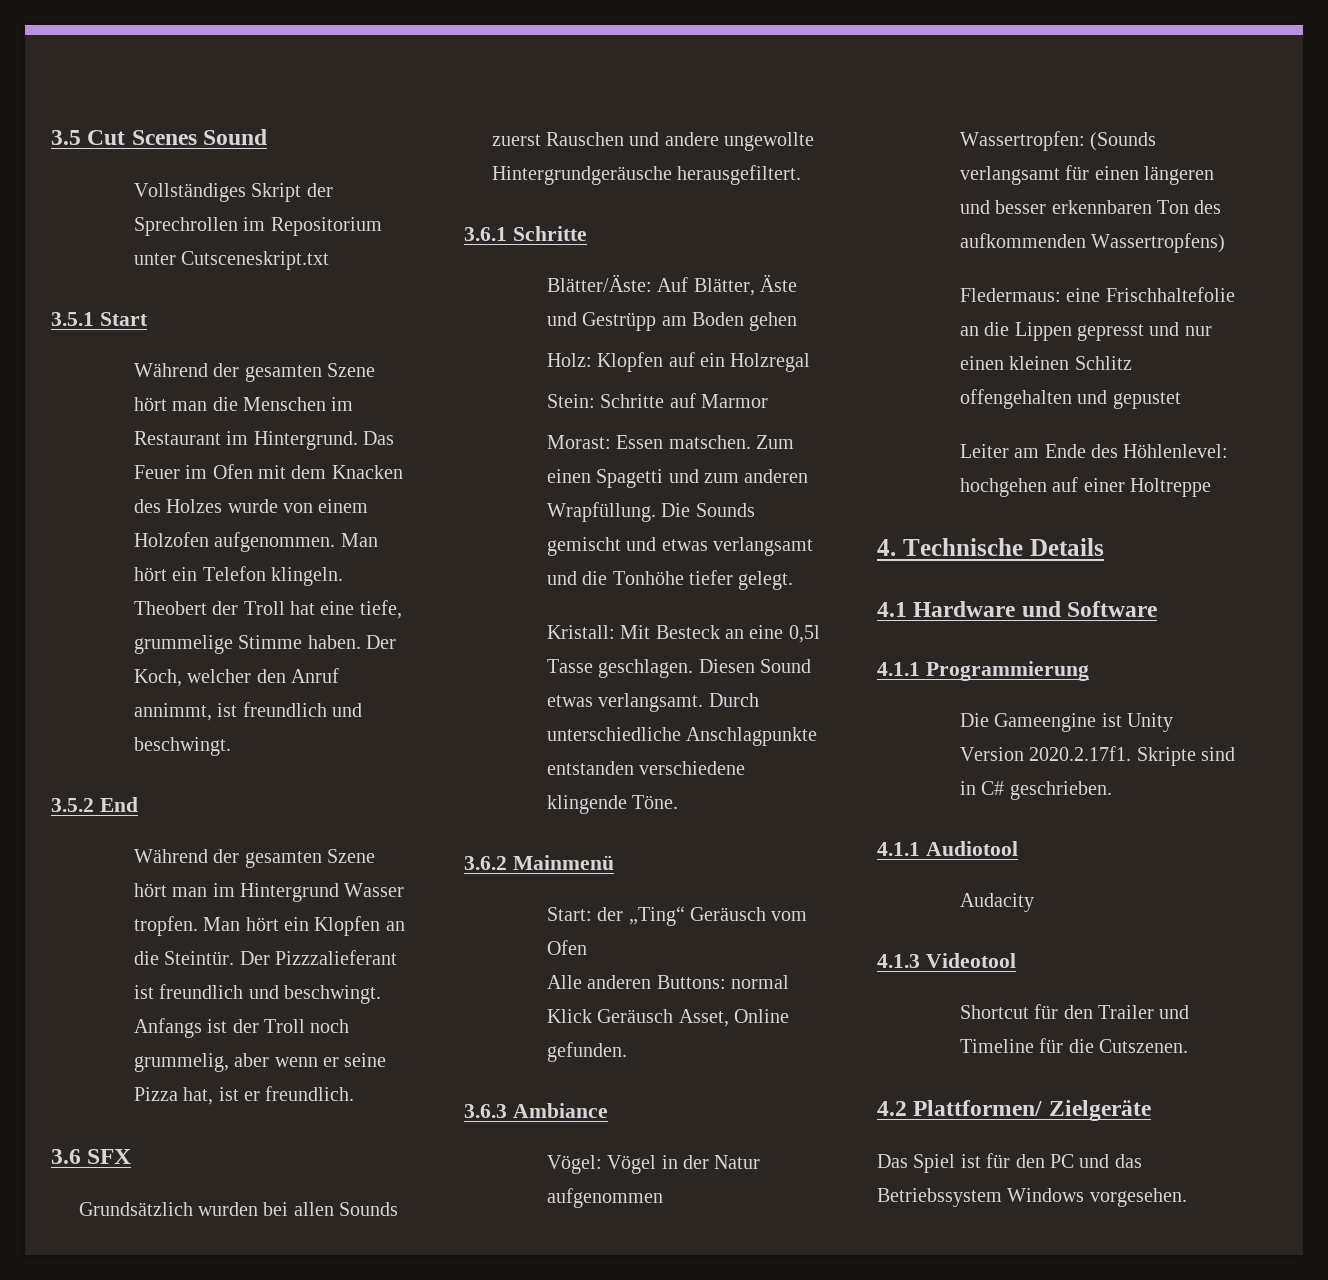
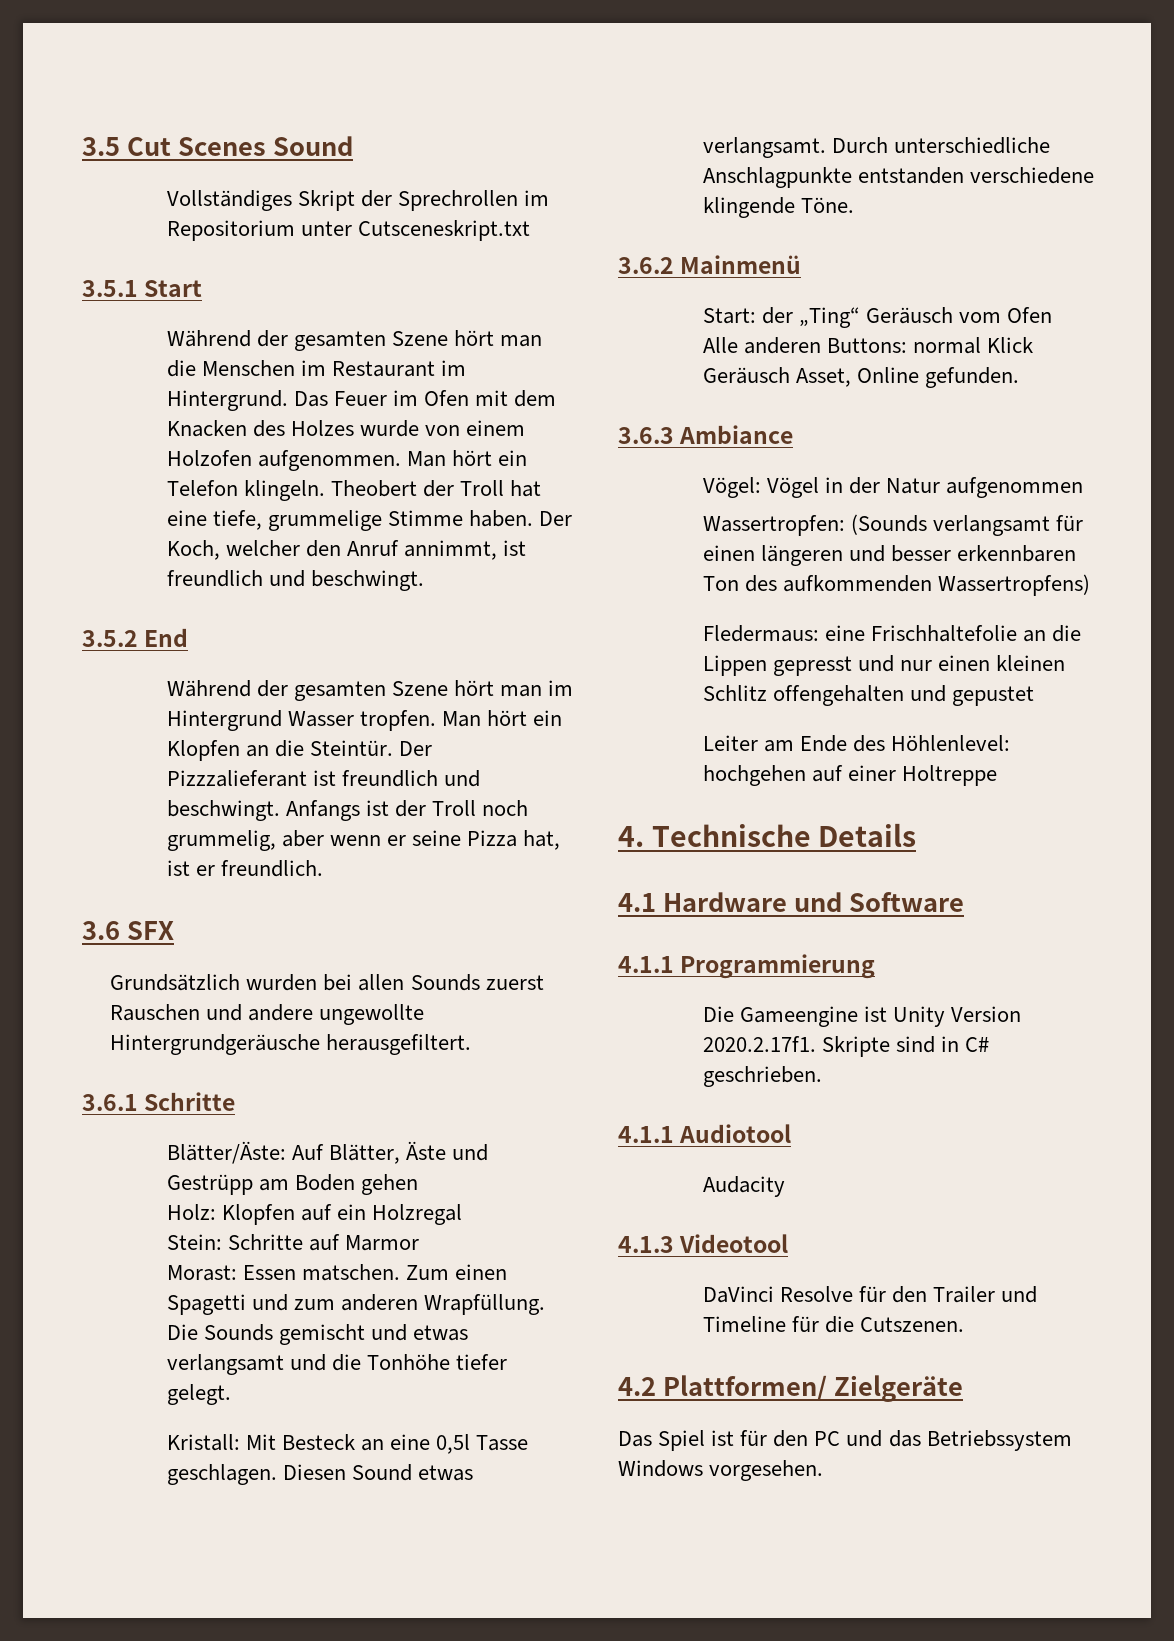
[959,1005,1029,1019] Shortcut -> [702,1286,853,1303] DaVinci Resolve

